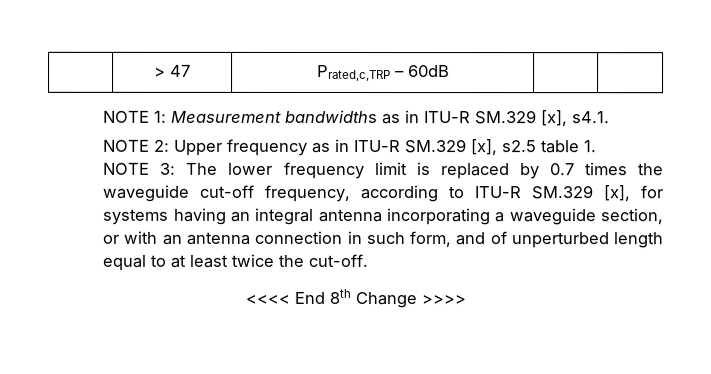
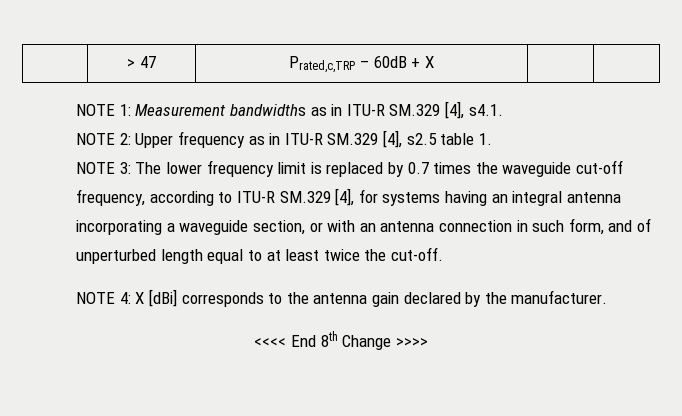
(450, 71) none -> [411,56,434,68] + X
[541,110,569,127] [x], -> [444,101,464,119] [4],
[471,139,499,156] [x], -> [382,130,402,148] [4],
[603,185,632,202] [x], -> [335,188,355,206] [4],
(369, 260) none -> [76,289,608,307] // NOTE 4: X [dBi] corresponds to the antenna gain declared by the manufacturer.

